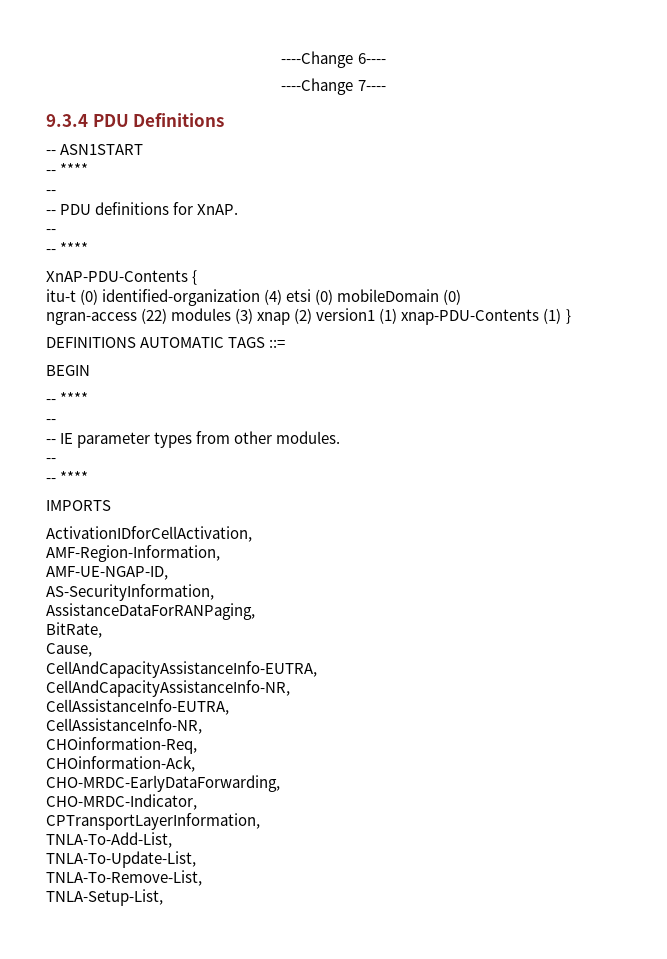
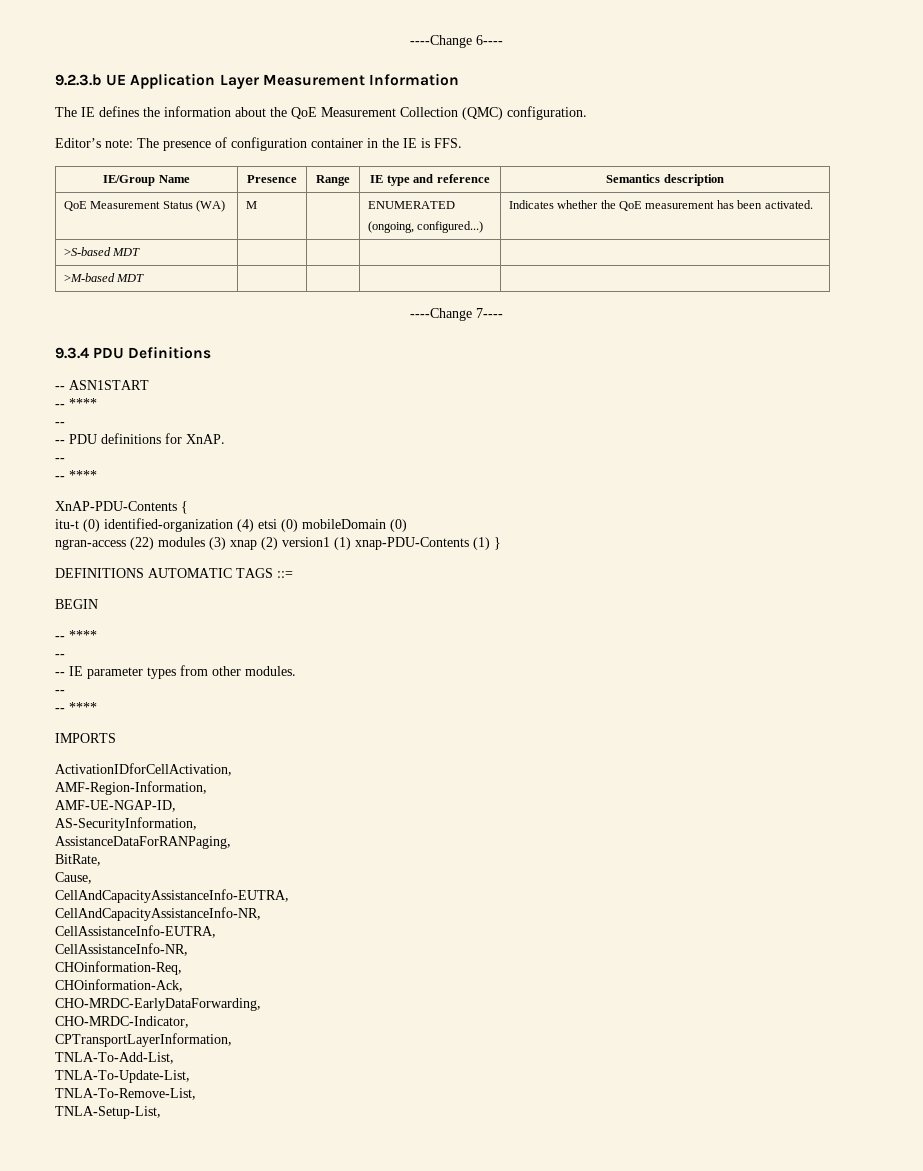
(386, 58) none -> [55,73,459,89] [55,106,587,120] [55,137,462,151] [103,175,190,186] [247,175,297,183] [316,175,350,186] [370,174,490,186] [606,174,724,186] [63,200,226,212] [245,201,257,209] [367,201,455,209] [367,221,484,233] [508,200,813,211] [63,247,141,256] [63,273,145,282] // 9.2.3.b UE Application Layer Measurement Information // The IE defines the information about the QoE Measurement Collection (QMC) configuration. // Editor’s note: The presence of configuration container in the IE is FFS. // IE/Group Name | Presence | Range | IE type and reference | Semantics description // QoE Measurement Status (WA) | M | | ENUMERATED // (ongoing, configured...) | Indicates whether the QoE measurement has been activated. // >S-based MDT | | | | // >M-based MDT | | | |

